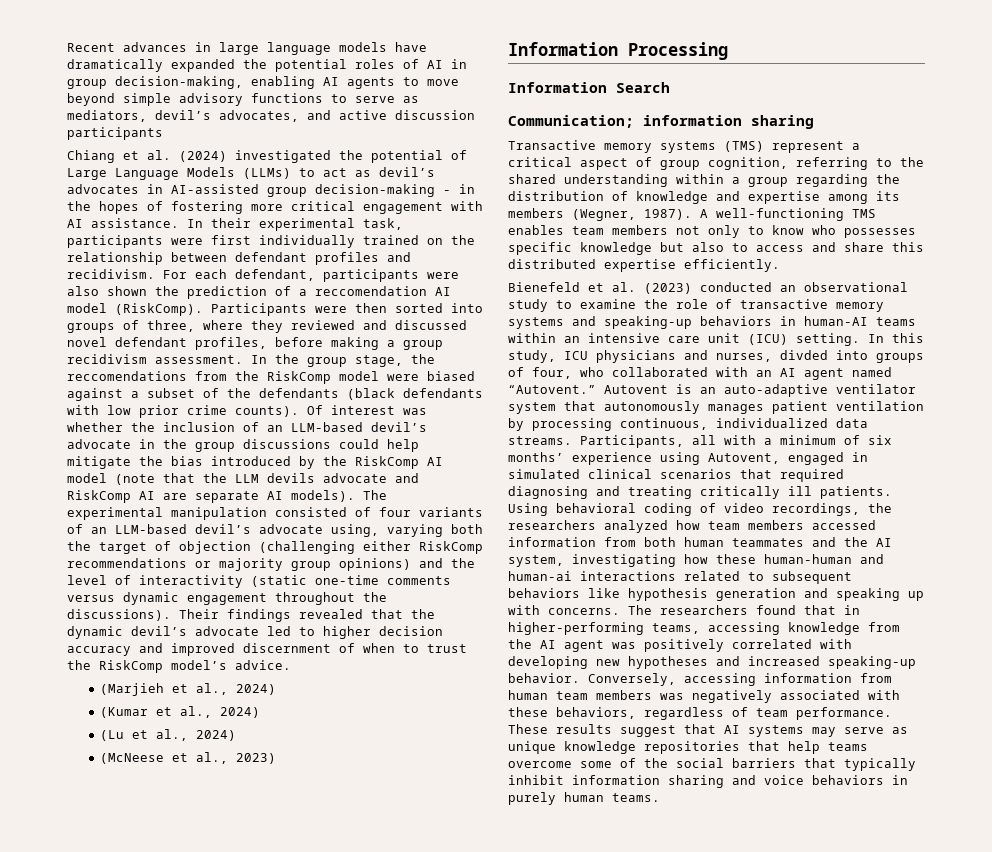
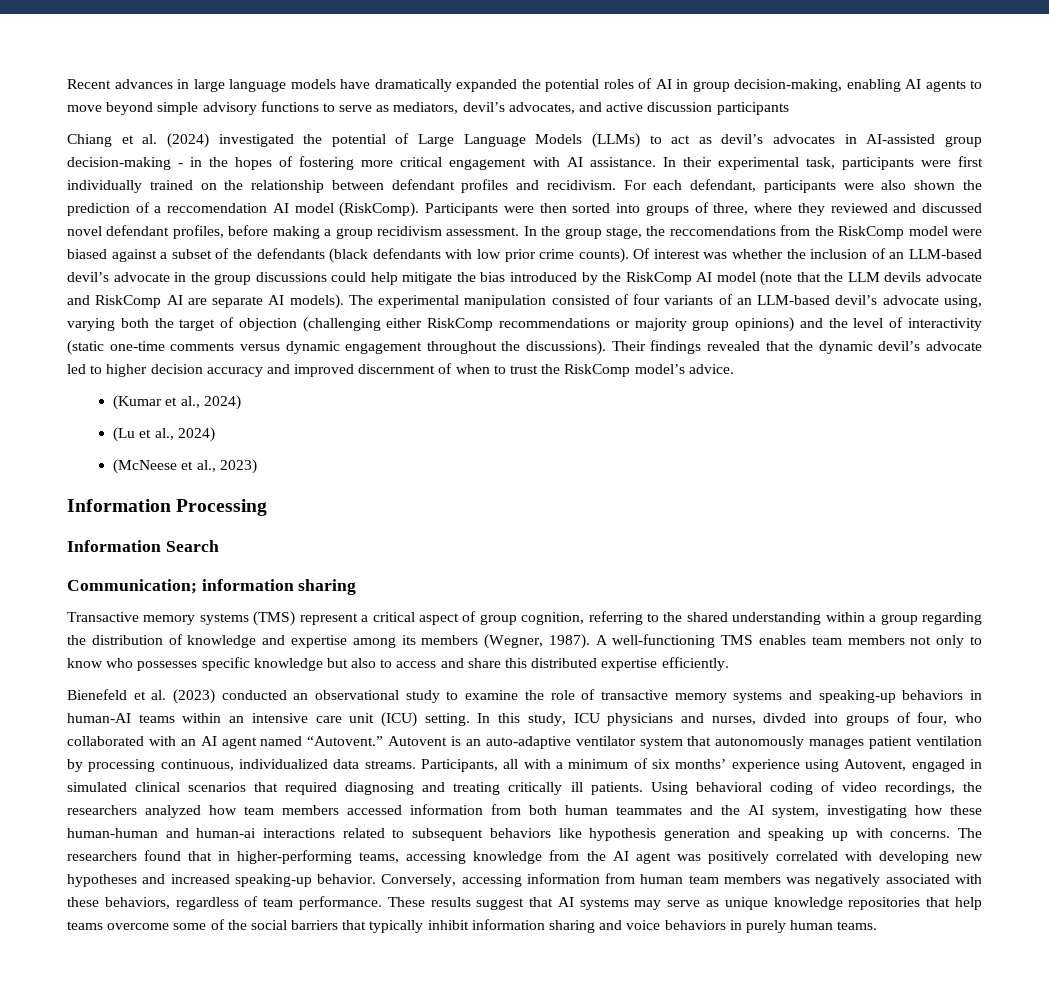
[100,683,277,696] // (Marjieh et al., 2024) -> (734, 369) none

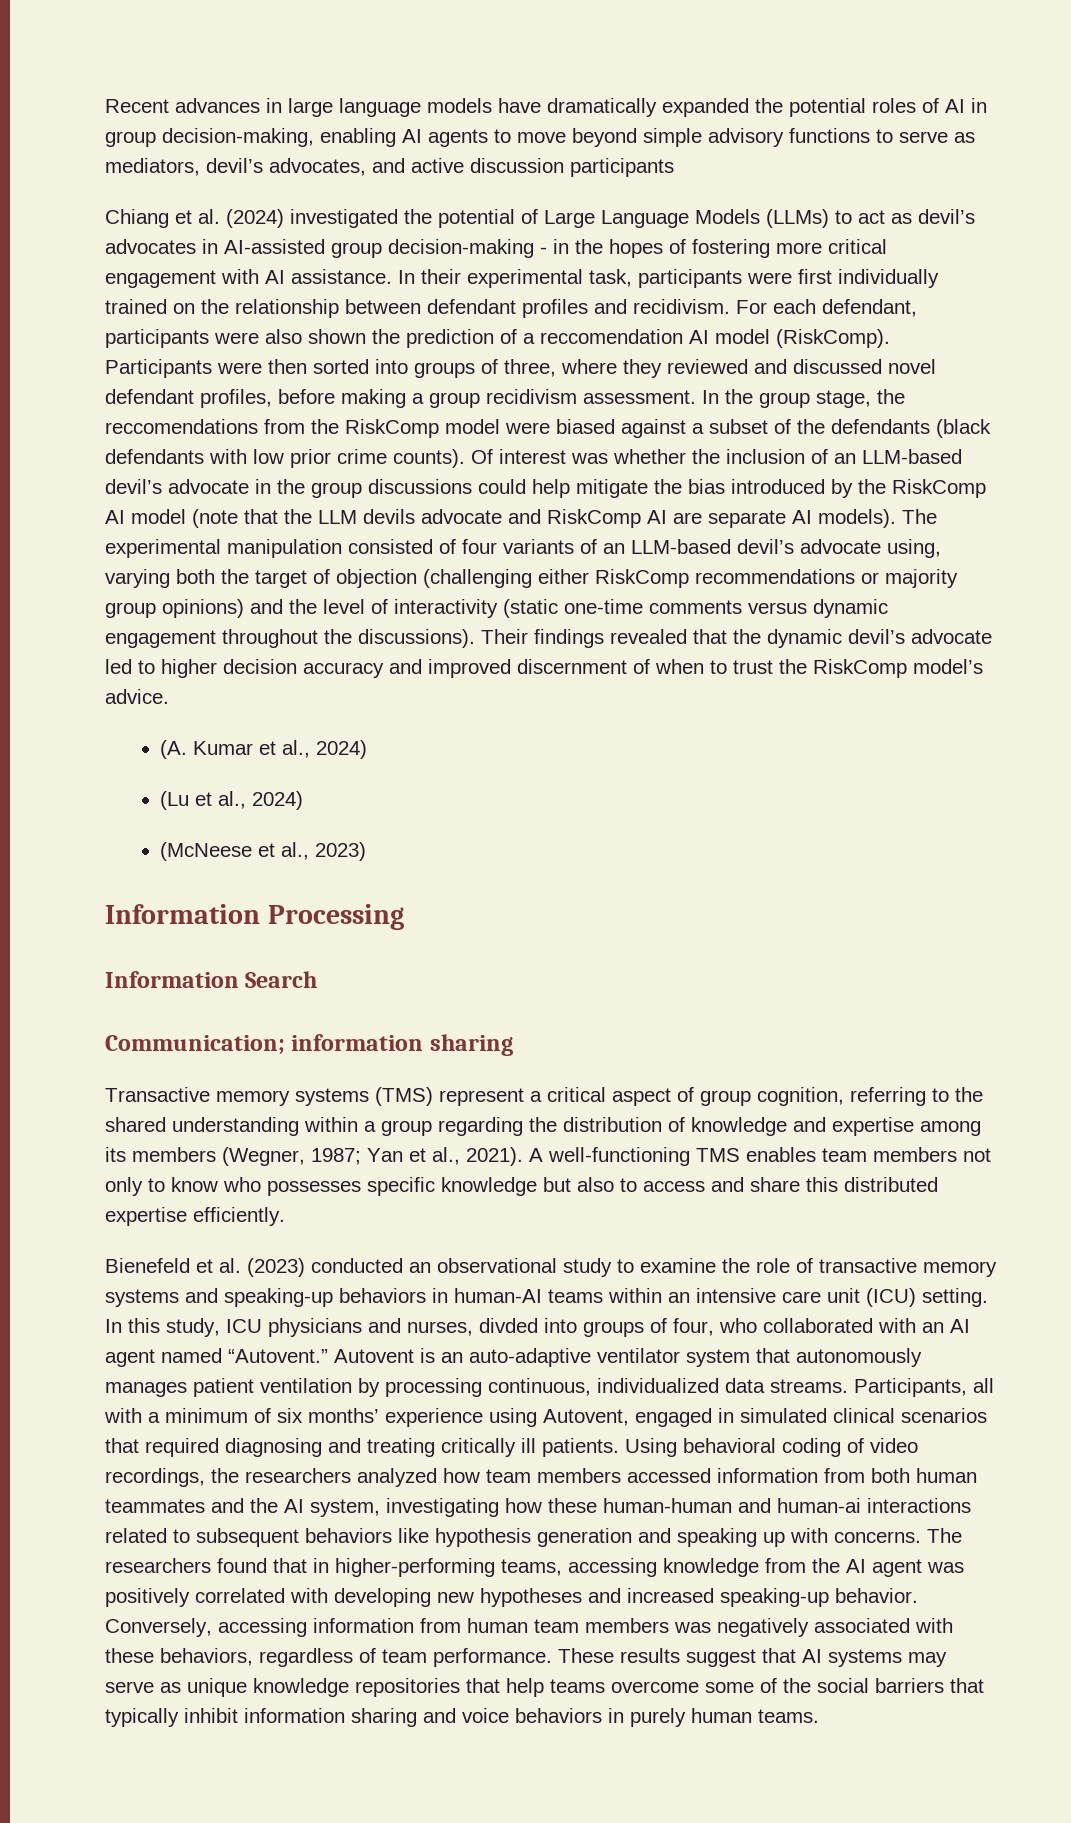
[113,395,163,410] (Kumar -> [160,740,254,759] (A. Kumar
[548,634,590,649] 1987). -> [311,1147,523,1166] 1987; Yan et al., 2021).

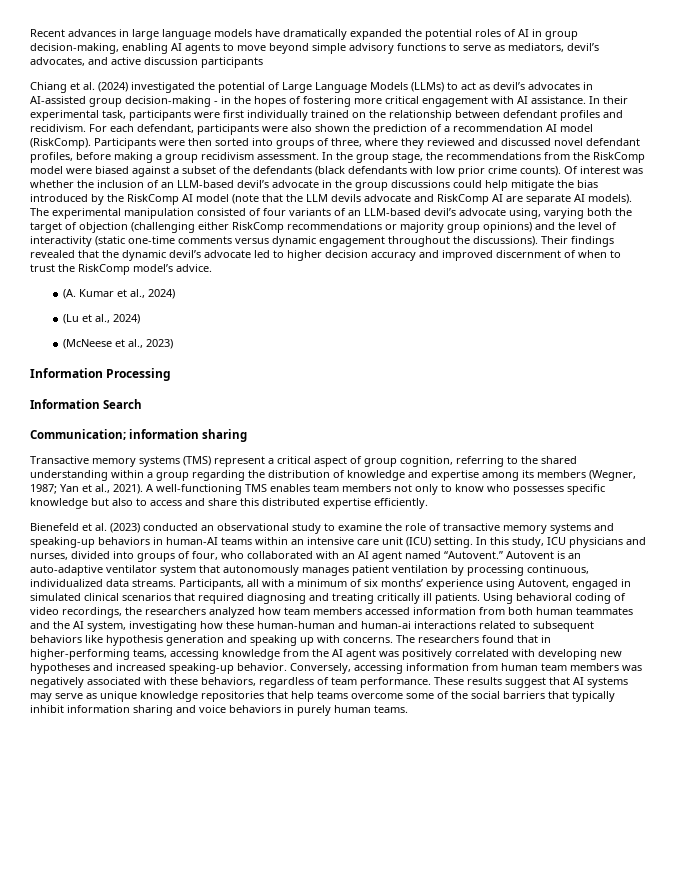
[540,329,683,344] reccomendation -> [453,124,543,132] recommendation
[105,419,258,434] reccomendations -> [446,152,541,160] recommendations
[479,1318,538,1333] divded -> [71,551,110,559] divided

